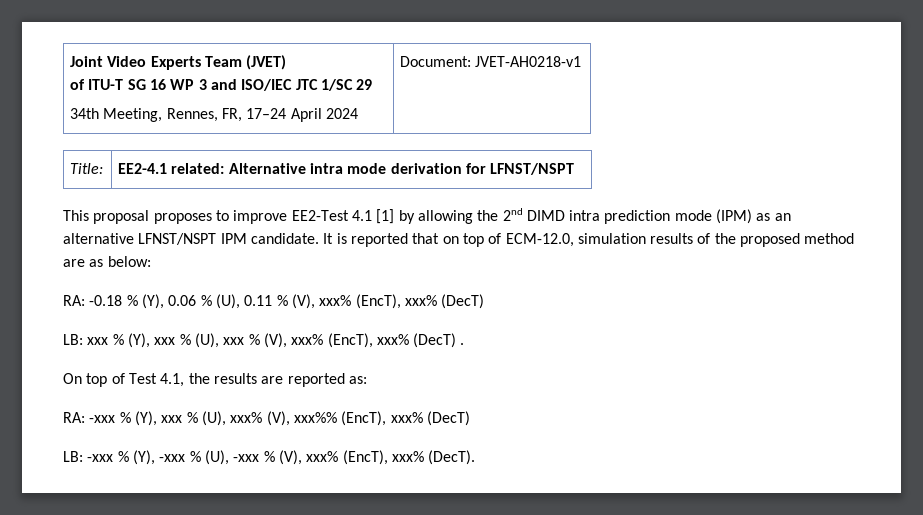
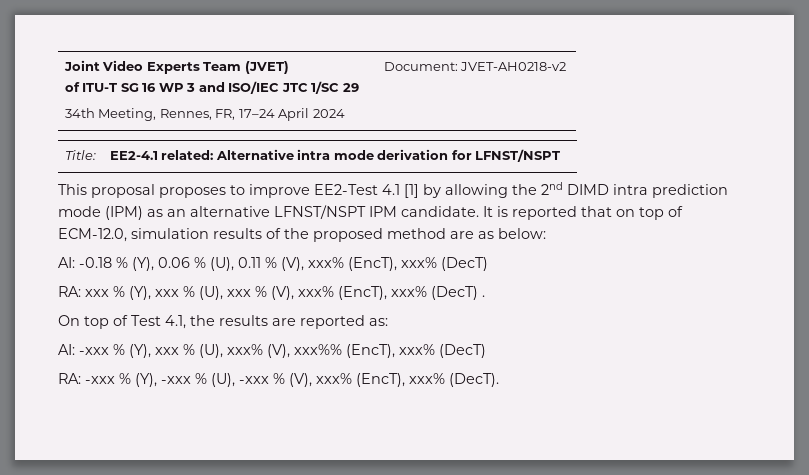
[475,56,582,67] JVET-AH0218-v1 -> [460,62,567,71] JVET-AH0218-v2
[63,295,85,306] RA: -> [58,257,75,268] AI:
[63,334,83,345] LB: -> [58,286,81,297] RA:
[63,412,85,423] RA: -> [58,344,75,355] AI:
[63,451,83,462] LB: -> [58,373,81,384] RA:

